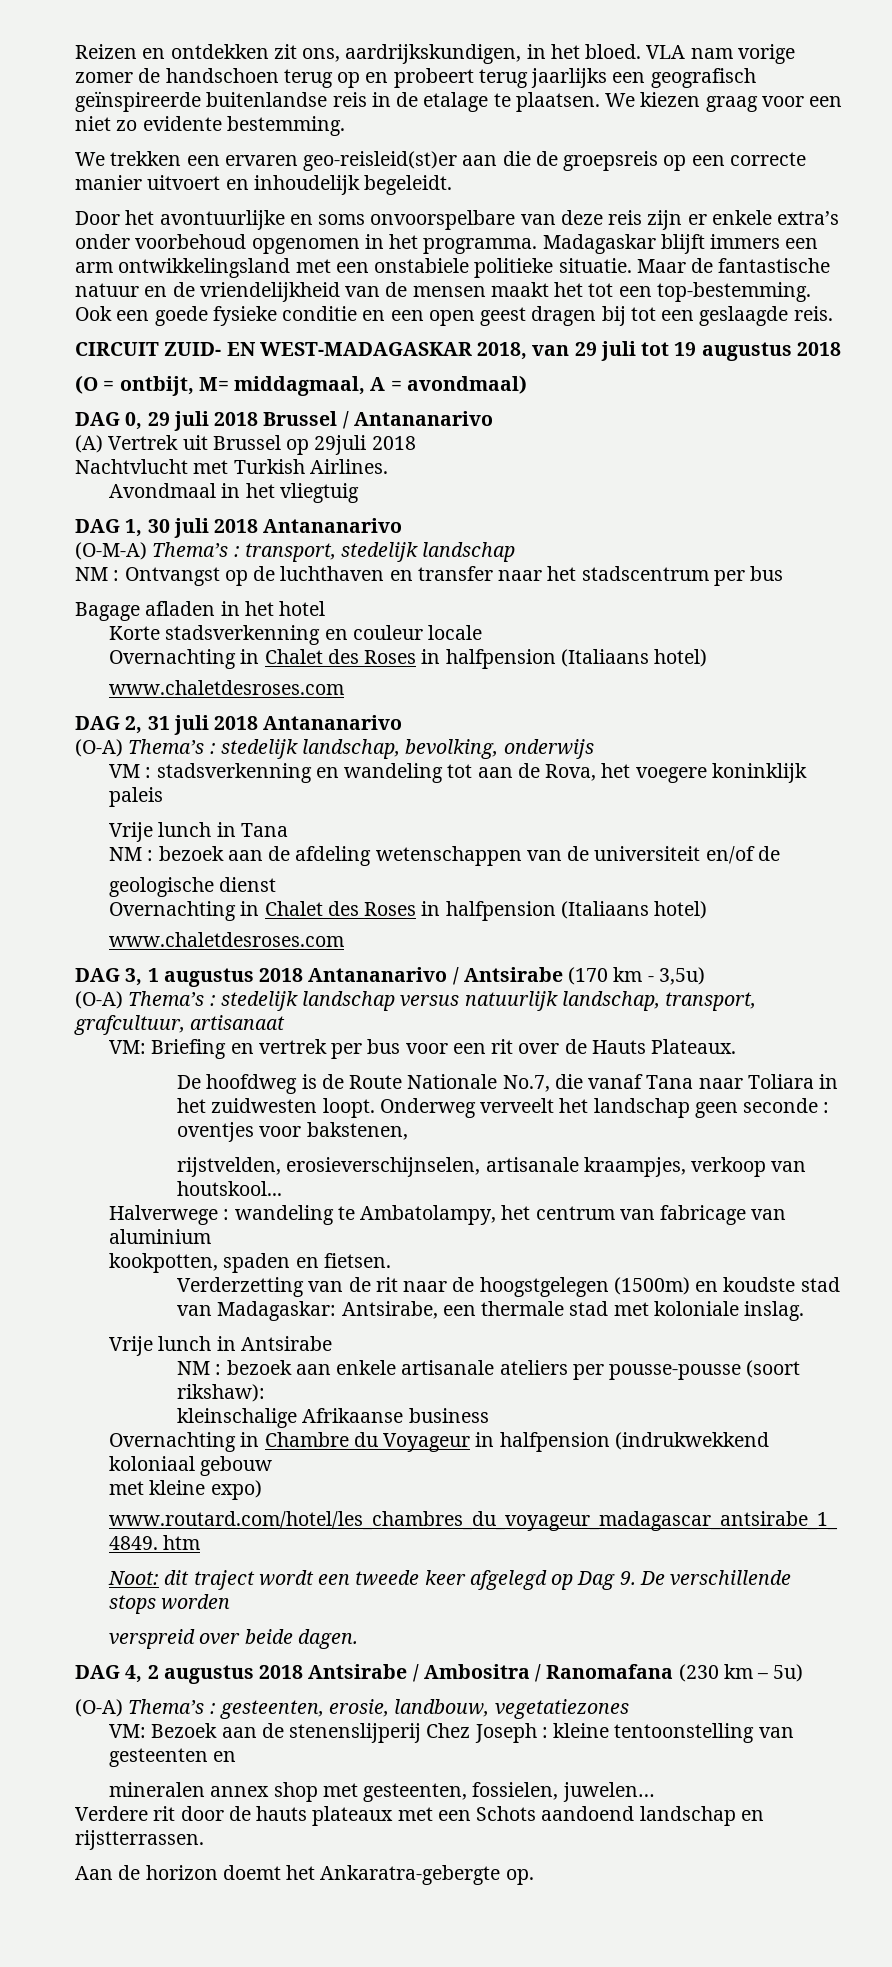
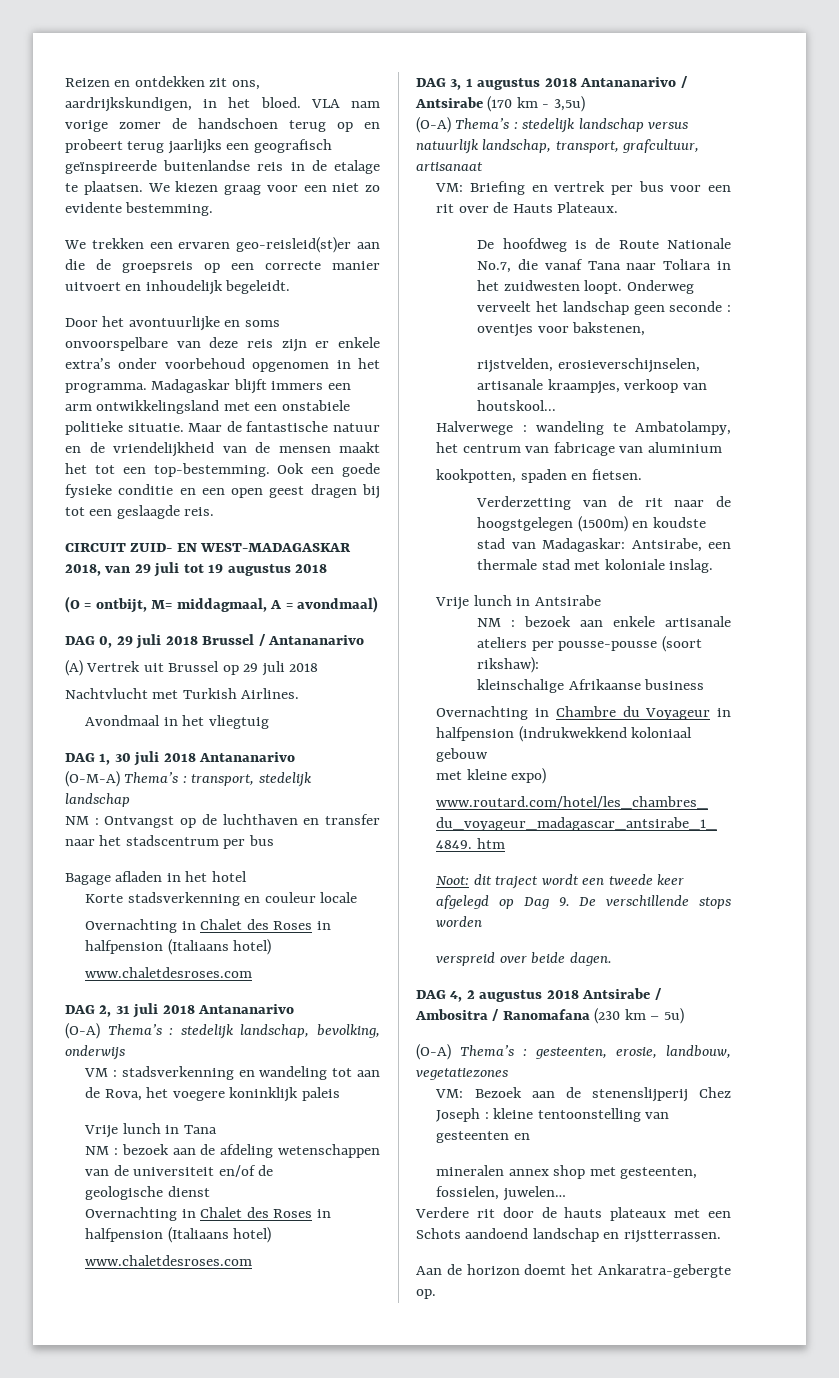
[314,435,367,455] 29juli -> [243,661,285,676] 29 juli

